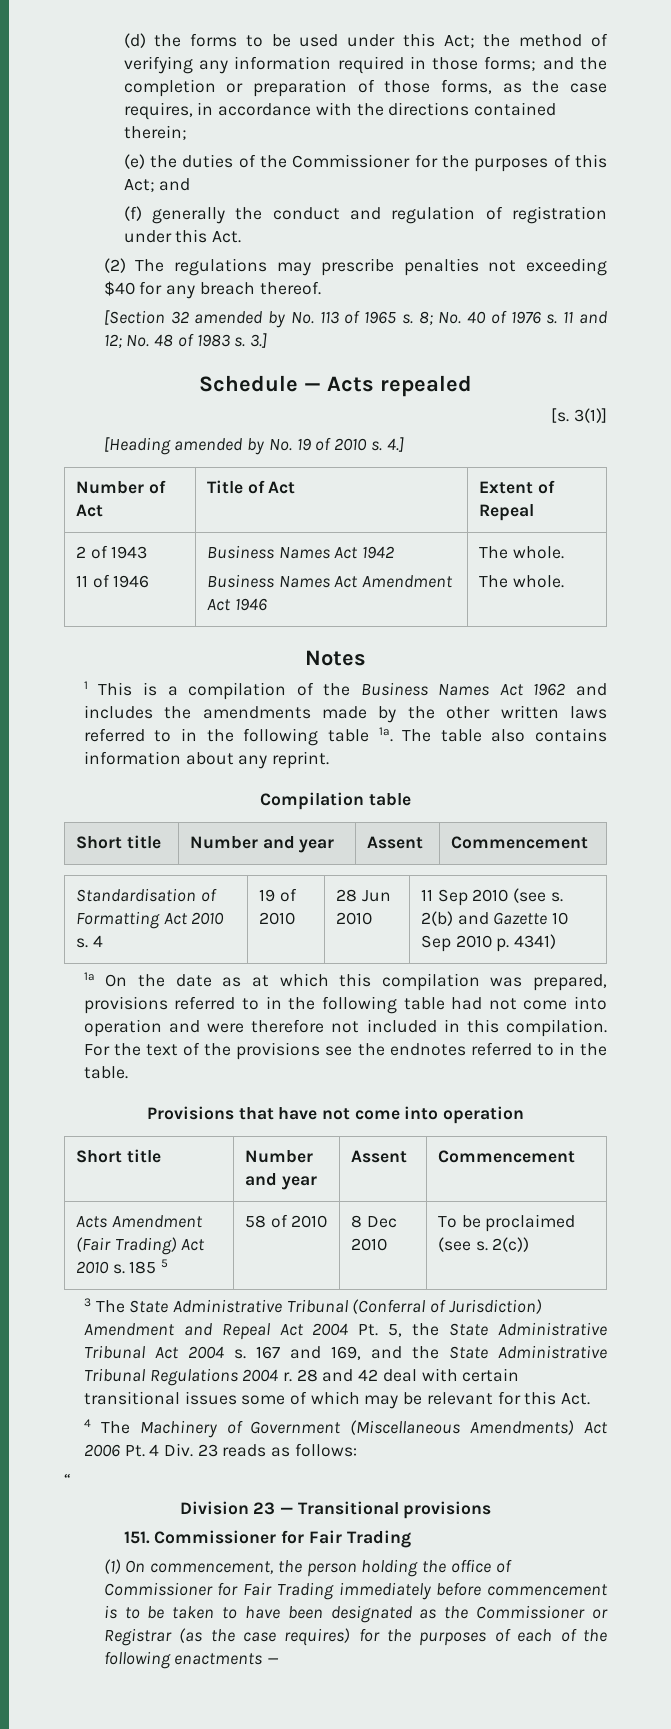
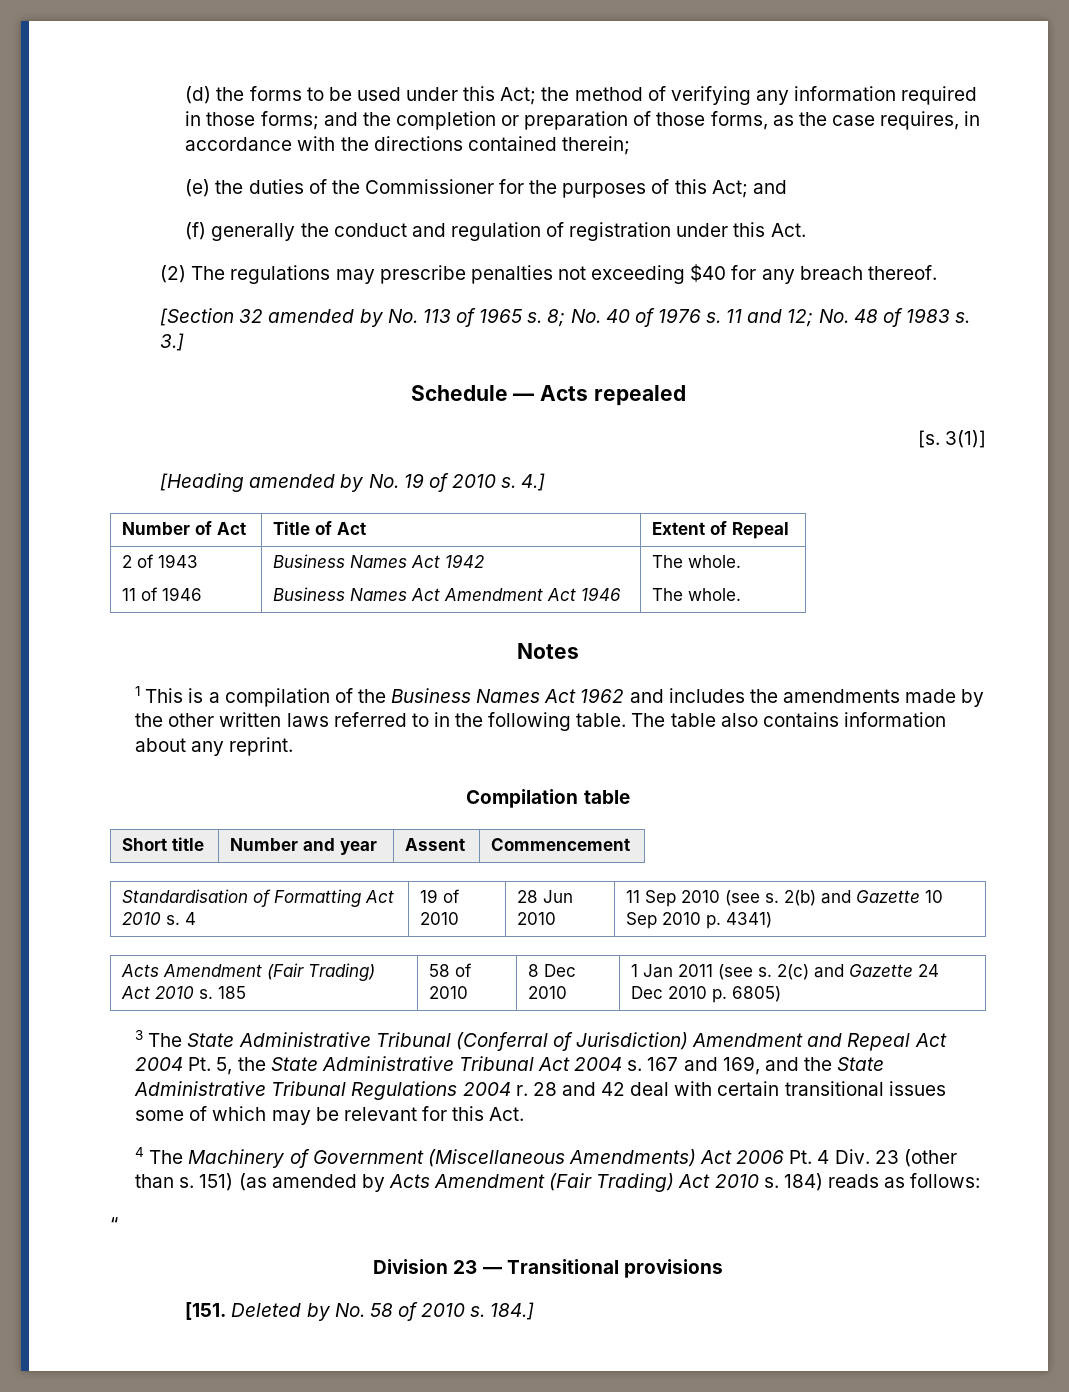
[327,727,393,742] table 1a. -> [576,713,627,727] table.
[83,972,608,991] [83,996,608,1014] [83,1019,607,1037] [83,1042,607,1060] [83,1066,128,1079] [146,1106,525,1124] [75,1149,161,1163] [244,1150,313,1163] [244,1173,317,1190] [350,1150,407,1163] [437,1150,575,1163] // 1a On the date as at which this compilation was prepared, provisions referred to in the following table had not come into operation and were therefore not included in this compilation. For the text of the provisions see the endnotes referred to in the table. // Provisions that have not come into operation // Short title | Number and year | Assent | Commencement -> (773, 920) none
[161,1259,169,1268] 5 -> (247, 992) none
[437,1214,576,1232] [437,1237,530,1252] To be proclaimed (see s. 2(c)) -> [631,964,940,980] [631,986,782,1003] 1 Jan 2011 (see s. 2(c) and Gazette 24 Dec 2010 p. 6805)
(218, 1450) none -> [903,1149,957,1167] [135,1173,823,1192] (other than s. 151) (as amended by Acts Amendment (Fair Trading) Act 2010 s. 184)
[123,1530,411,1548] [103,1559,512,1577] [103,1582,608,1600] [103,1605,608,1623] [103,1628,608,1646] [103,1651,280,1669] 151. Commissioner for Fair Trading // (1) On commencement, the person holding the office of Commissioner for Fair Trading immediately before commencement is to be taken to have been designated as the Commissioner or Registrar (as the case requires) for the purposes of each of the following enactments — -> [185,1302,535,1321] [151. Deleted by No. 58 of 2010 s. 184.]

